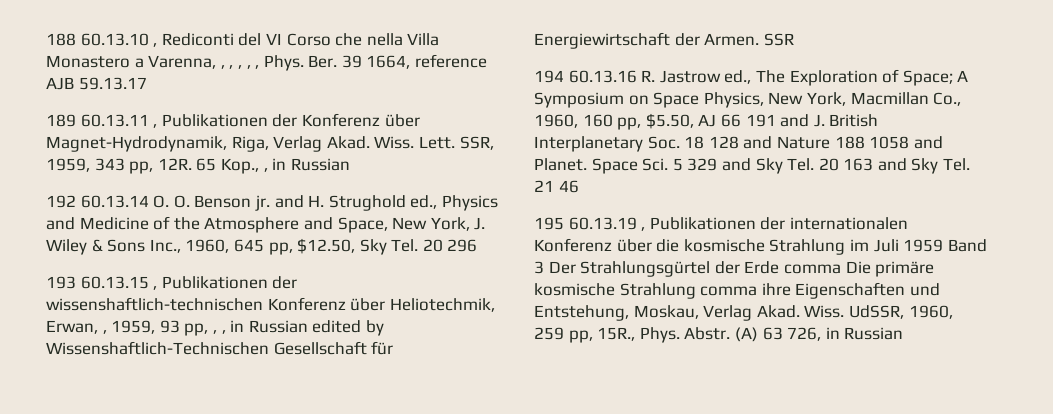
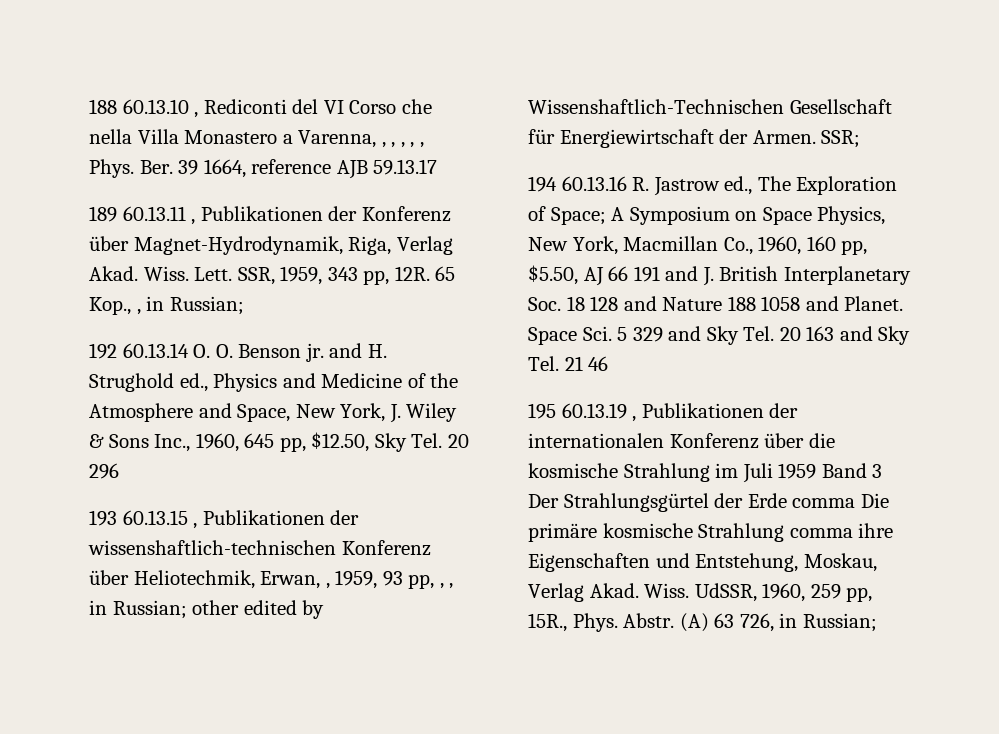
[290,158,350,171] Russian -> [169,296,244,315] Russian;
[248,320,308,333] Russian -> [112,600,240,619] Russian; other
[763,33,794,46] SSR -> [821,130,861,148] SSR;
[844,327,904,340] Russian -> [802,613,877,632] Russian;

